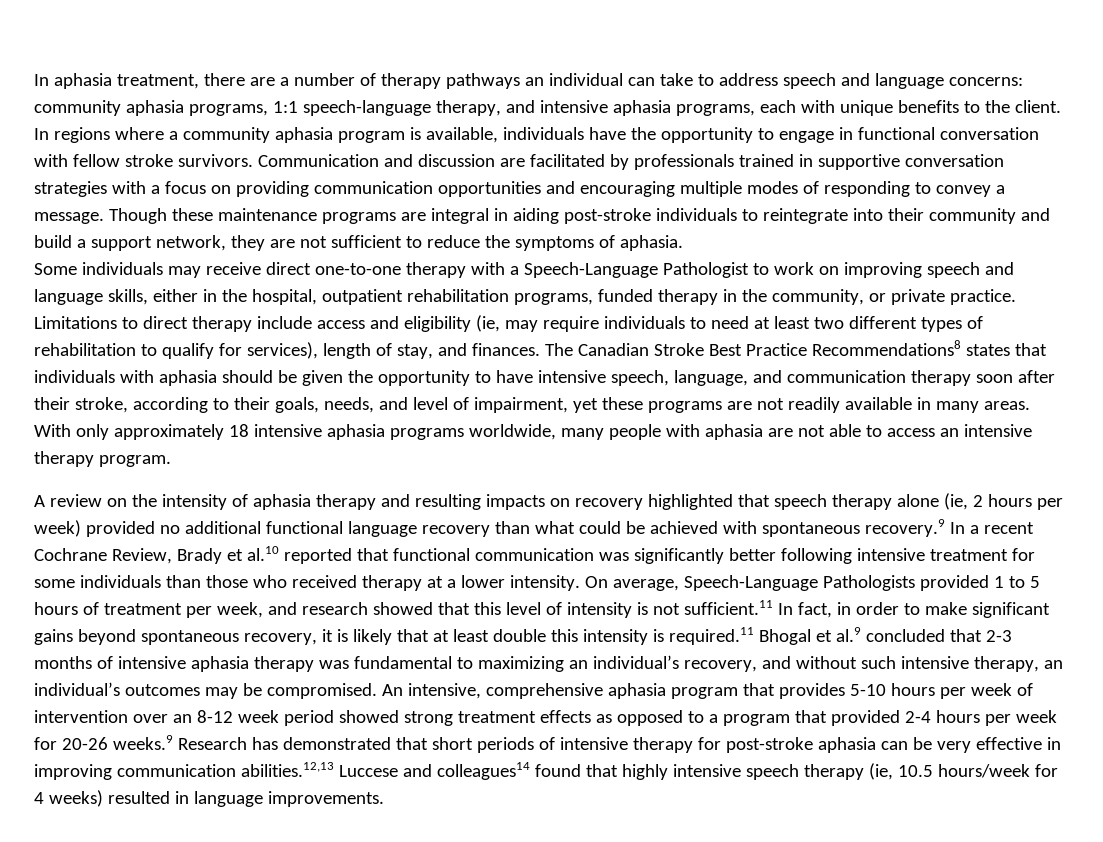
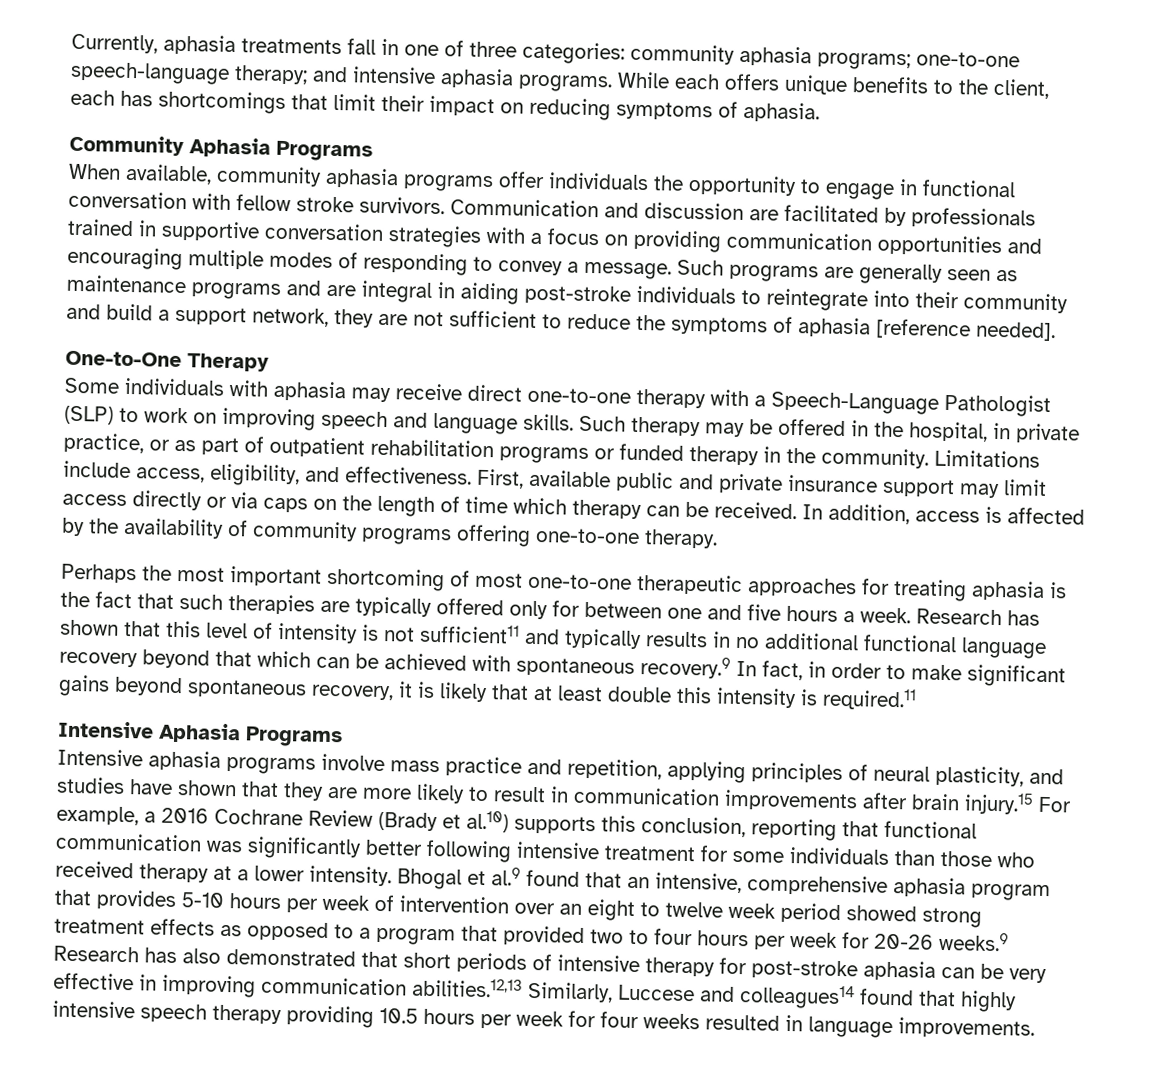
[34,73,1023,89] [34,100,1061,116] [34,127,626,143] In aphasia treatment, there are a number of therapy pathways an individual can take to address speech and language concerns: community aphasia programs, 1:1 speech-language therapy, and intensive aphasia programs, each with unique benefits to the client. In regions where a community aphasia program is available, individuals have -> [71,33,1020,71] [70,61,1050,99] [70,89,820,123] [69,134,373,162] [68,163,649,193] Currently, aphasia treatments fall in one of three categories: community aphasia programs; one-to-one speech-language therapy; and intensive aphasia programs. While each offers unique benefits to the client, each has shortcomings that limit their impact on reducing symptoms of aphasia. // Community Aphasia Programs // When available, community aphasia programs offer individuals
[108,208,213,224] Though these -> [677,259,1018,285] Such programs are generally seen as
(396, 218) none -> [286,280,321,296] and
[619,235,683,251] aphasia. -> [798,317,1056,342] [65,350,269,372] aphasia [reference needed]. // One-to-One Therapy
(163, 268) none -> [229,379,347,402] with aphasia
(749, 270) none -> [64,405,114,425] (SLP)
[107,289,1016,305] [34,315,983,332] [34,340,1047,359] [34,370,1055,386] [34,397,1030,413] [34,424,1032,440] [34,451,171,467] [34,493,1063,510] [34,519,1034,537] [34,546,1035,564] [34,575,1040,591] [34,602,433,618] skills, either in the hospital, outpatient rehabilitation programs, funded therapy in the community, or private practice. Limitations to direct therapy include access and eligibility (ie, may require individuals to need at least two different types of rehabilitation to qualify for services), length of stay, and finances. The Canadian Stroke Best Practice Recommendations8 states that individuals with aphasia should be given the opportunity to have intensive speech, language, and communication therapy soon after their stroke, according to their goals, needs, and level of impairment, yet these programs are not readily available in many areas. With only approximately 18 intensive aphasia programs worldwide, many people with aphasia are not able to access an intensive therapy program. // A review on the intensity of aphasia therapy and resulting impacts on recovery highlighted that speech therapy alone (ie, 2 hours per week) provided no additional functional language recovery than what could be achieved with spontaneous recovery.9 In a recent Cochrane Review, Brady et al.10 reported that functional communication was significantly better following intensive treatment for some individuals than those who received therapy at a lower intensity. On average, Speech-Language Pathologists provided 1 to 5 hours of treatment per week, and research showed -> [523,413,1080,444] [63,432,1040,469] [63,460,1047,499] [62,490,1085,525] [61,517,718,549] [61,563,1067,602] [60,591,1040,626] [60,619,119,636] skills. Such therapy may be offered in the hospital, in private practice, or as part of outpatient rehabilitation programs or funded therapy in the community. Limitations include access, eligibility, and effectiveness. First, available public and private insurance support may limit access directly or via caps on the length of time which therapy can be received. In addition, access is affected by the availability of community programs offering one-to-one therapy. // Perhaps the most important shortcoming of most one-to-one therapeutic approaches for treating aphasia is the fact that such therapies are typically offered only for between one and five hours a week. Research has shown
[683,600,773,615] sufficient.11 -> [419,623,1047,659] [59,649,731,679] sufficient11 and typically results in no additional functional language recovery beyond that which can be achieved with spontaneous recovery.9
[758,627,1012,645] [34,655,1063,672] [34,682,403,699] Bhogal et al.9 concluded that 2-3 months of intensive aphasia therapy was fundamental to maximizing an individual’s recovery, and without such intensive therapy, an individual’s outcomes may be compromised. An -> [58,720,343,748] [57,748,1064,787] [56,776,1072,815] [56,805,977,841] [55,832,1035,868] [55,860,650,890] // Intensive Aphasia Programs // Intensive aphasia programs involve mass practice and repetition, applying principles of neural plasticity, and studies have shown that they are more likely to result in communication improvements after brain injury.15 For example, a 2016 Cochrane Review (Brady et al.10) supports this conclusion, reporting that functional communication was significantly better following intensive treatment for some individuals than those who received therapy at a lower intensity. Bhogal et al.9 found that an
[196,710,233,723] 8-12 -> [587,899,723,921] eight to twelve
[904,711,931,723] 2-4 -> [590,928,693,946] two to four
(278, 743) none -> [182,948,221,964] also
(334, 769) none -> [527,981,613,1003] Similarly,
[868,763,1058,780] [34,790,103,807] (ie, 10.5 hours/week for 4 weeks) -> [286,1005,700,1030] providing 10.5 hours per week for four weeks

